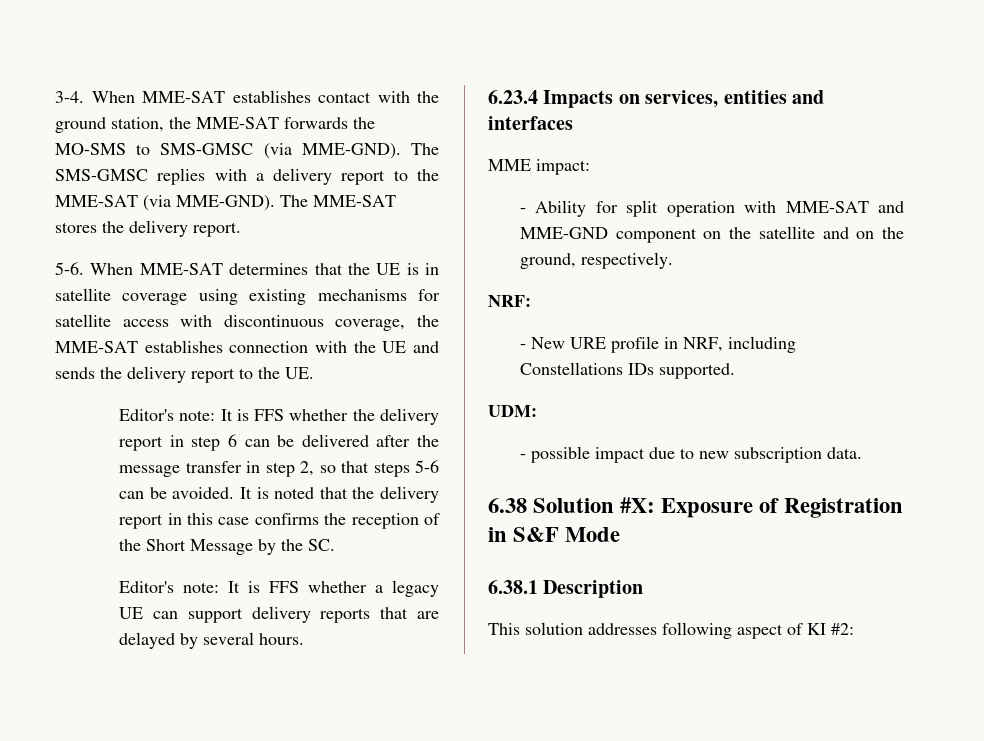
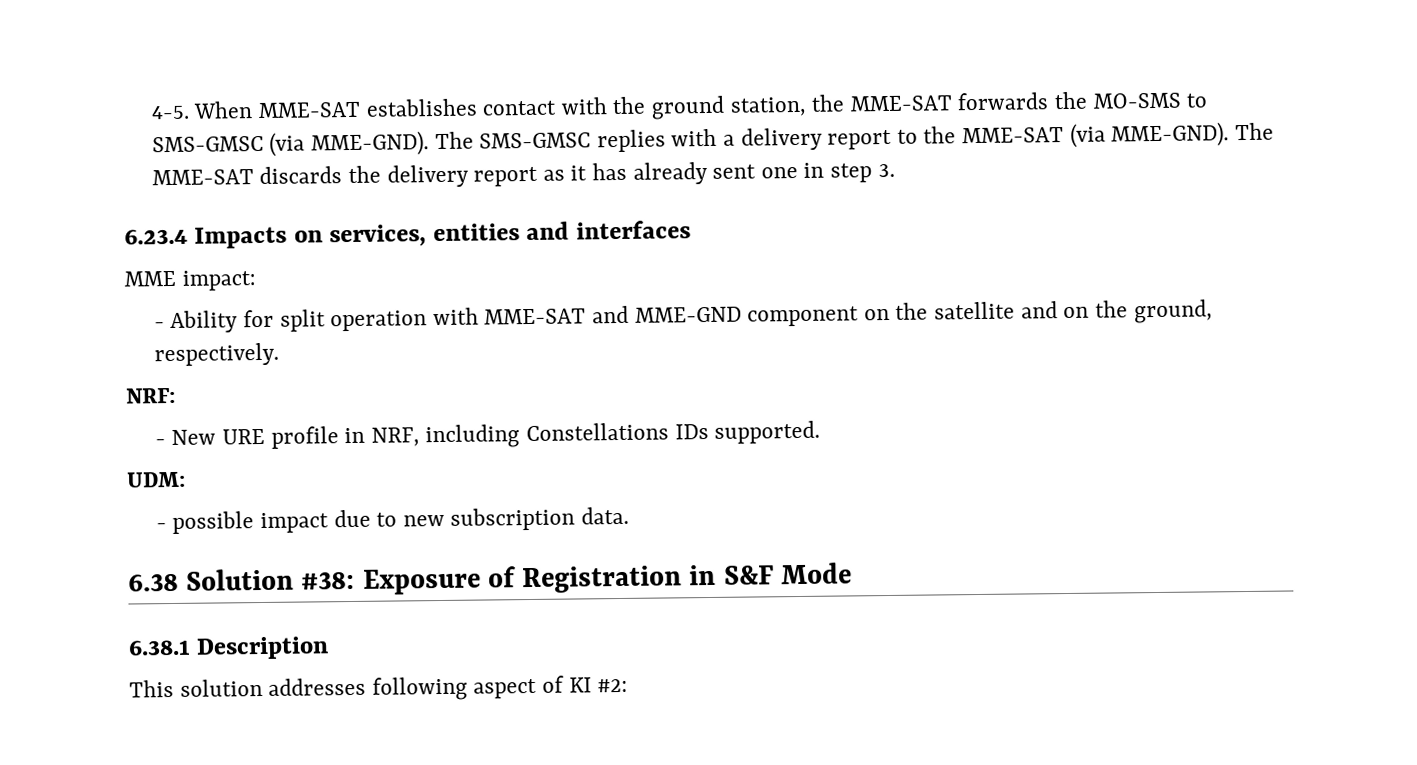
[55,91,85,103] 3-4. -> [150,105,190,120] 4-5.
[55,220,242,237] [55,262,440,275] [55,288,440,305] [55,314,439,331] [55,340,439,353] [55,366,315,383] [119,408,439,425] [119,434,439,451] [119,460,439,477] [119,486,439,503] [119,513,440,529] [119,539,336,555] [119,580,439,597] [119,606,439,623] [119,632,305,649] stores the delivery report. // 5-6. When MME-SAT determines that the UE is in satellite coverage using existing mechanisms for satellite access with discontinuous coverage, the MME-SAT establishes connection with the UE and sends the delivery report to the UE. // Editor's note: It is FFS whether the delivery report in step 6 can be delivered after the message transfer in step 2, so that steps 5-6 can be avoided. It is noted that the delivery report in this case confirms the reception of the Short Message by the SC. // Editor's note: It is FFS whether a legacy UE can support delivery reports that are delayed by several hours. -> [259,161,895,188] discards the delivery report as it has already sent one in step 3.
[620,497,656,513] #X: -> [301,571,356,590] #38:

